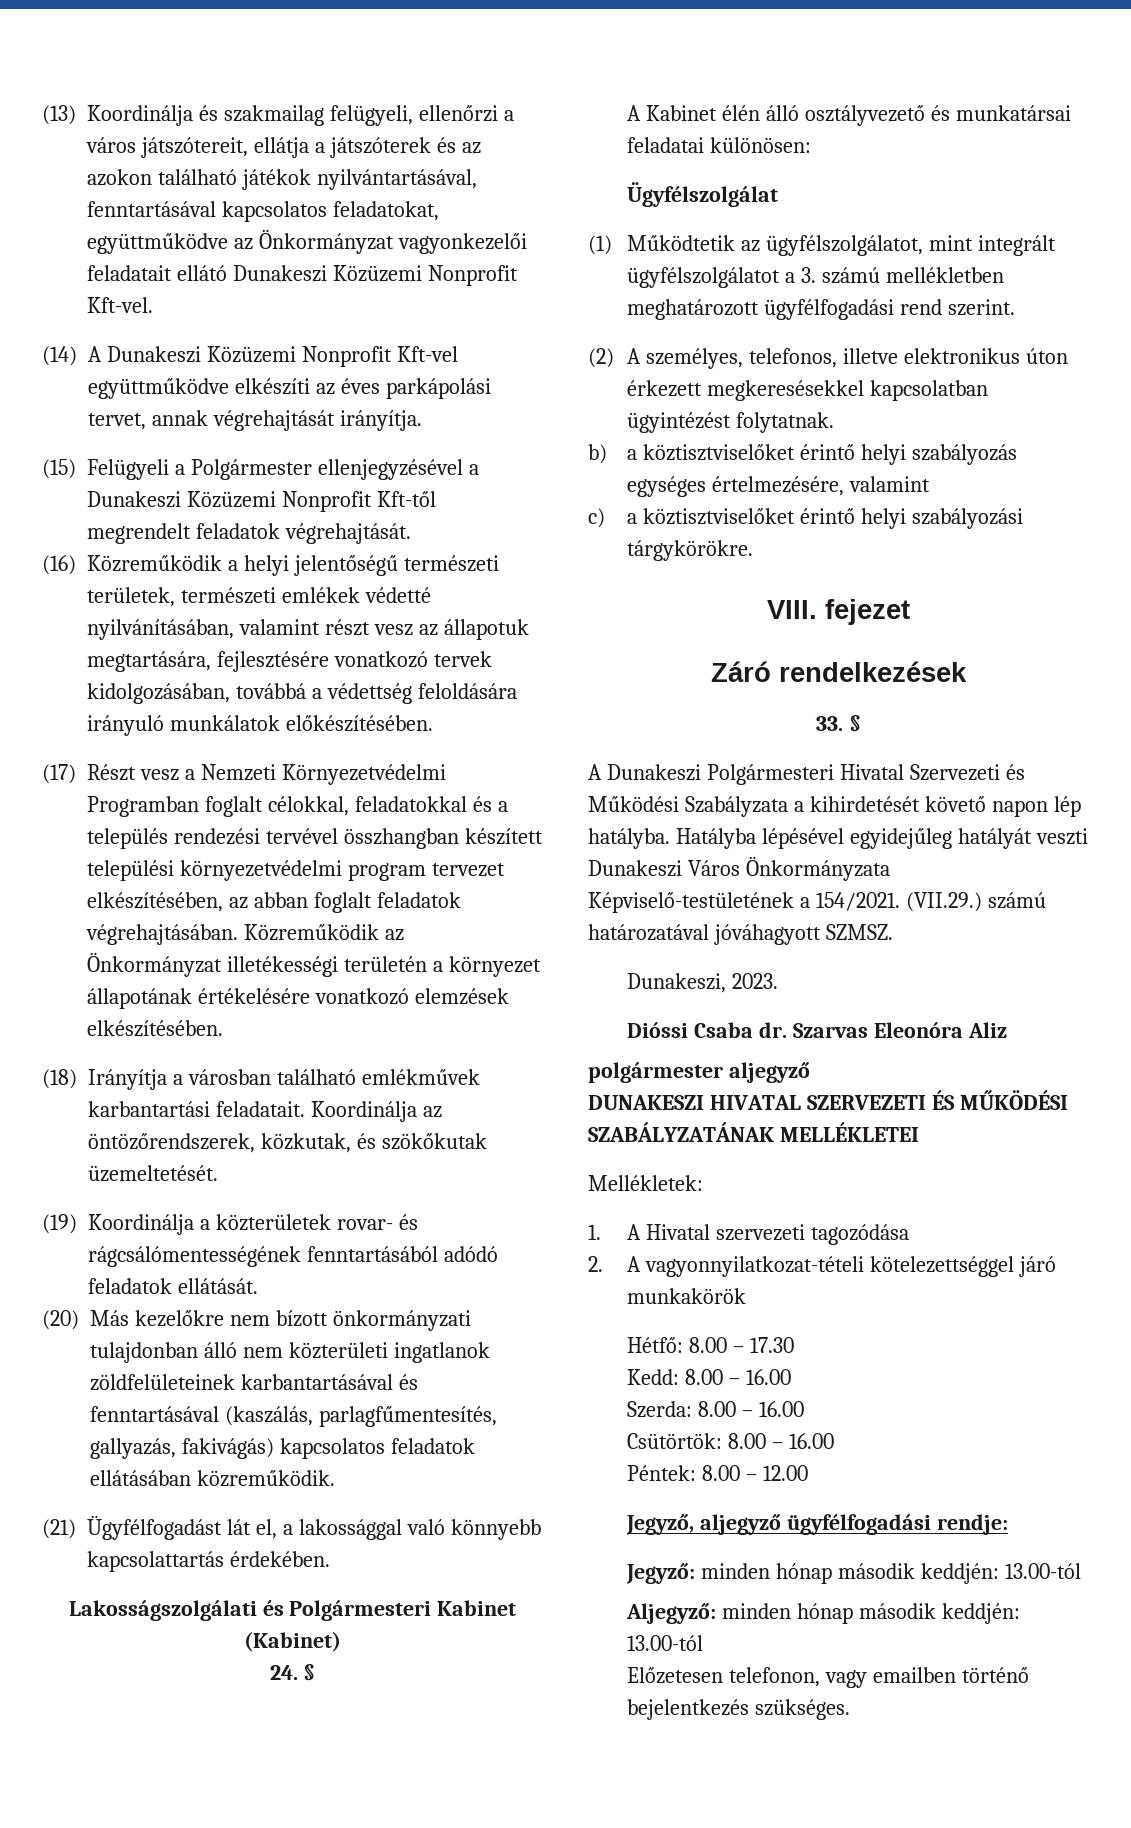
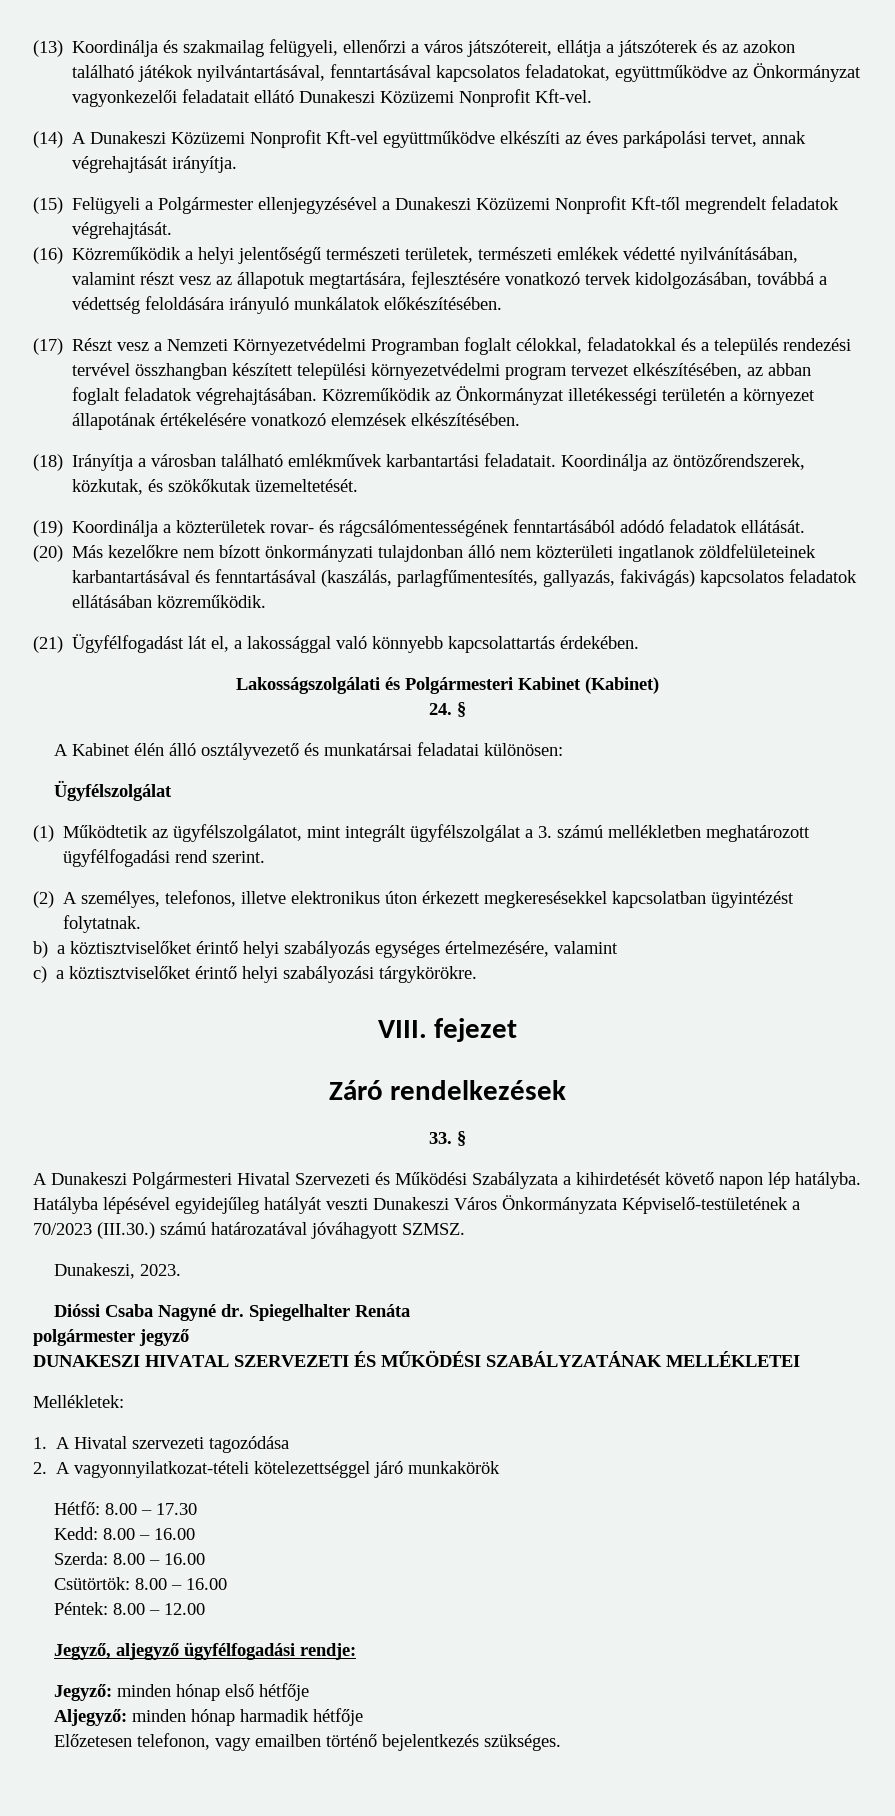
[627,267,781,288] ügyfélszolgálatot -> [410,824,522,842] ügyfélszolgálat
[815,892,982,912] 154/2021. (VII.29.) -> [33,1222,155,1239] 70/2023 (III.30.)
[759,1022,1008,1038] dr. Szarvas Eleonóra Aliz -> [158,1304,411,1321] Nagyné dr. Spiegelhalter Renáta
[728,1062,810,1083] aljegyző -> [139,1329,189,1346] jegyző
[838,1563,1082,1584] második keddjén: 13.00-tól -> [225,1683,310,1701] első hétfője
[859,1603,1021,1624] [627,1635,704,1651] második keddjén: 13.00-tól -> [240,1708,364,1726] harmadik hétfője

